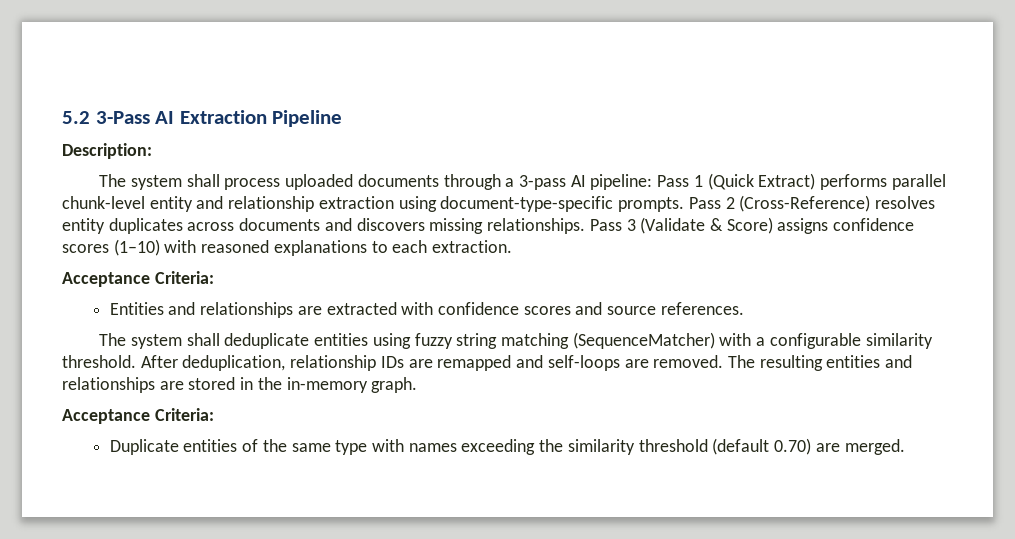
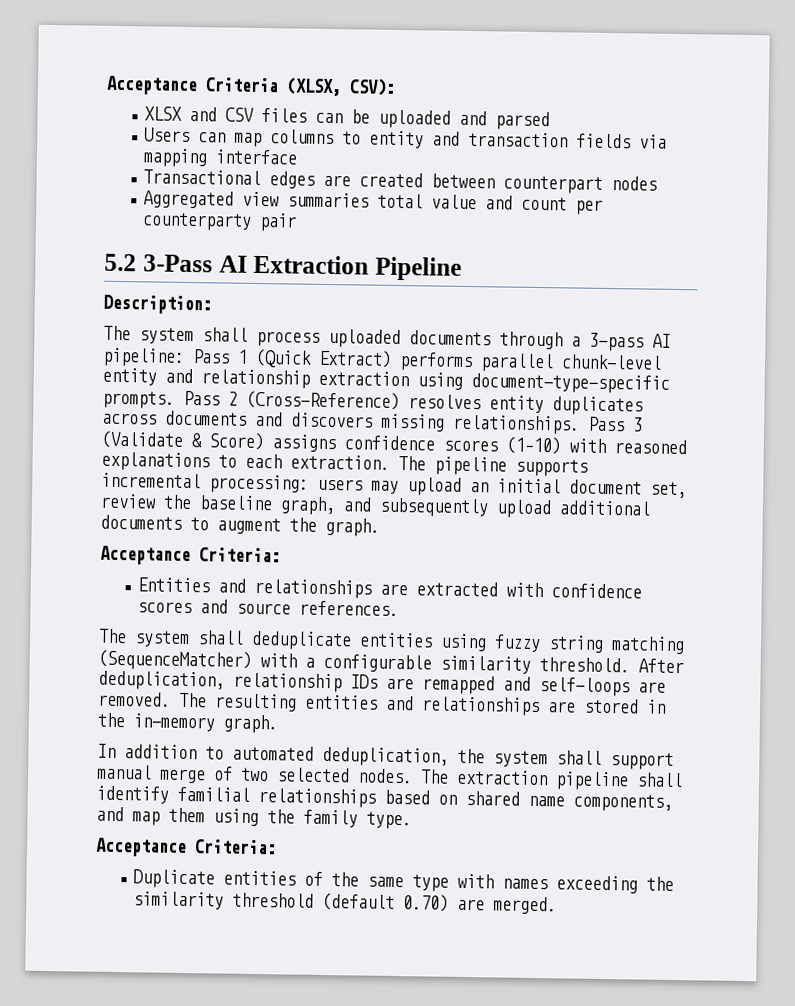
(62, 117) none -> [106,75,396,97] [144,106,551,131] [144,127,668,149] [143,148,299,168] [143,169,658,194] [143,190,604,215] [142,212,298,232] Acceptance Criteria (XLSX, CSV): // XLSX and CSV files can be uploaded and parsed // Users can map columns to entity and transaction fields via mapping interface // Transactional edges are created between counterpart nodes // Aggregated view summaries total value and count per counterparty pair //
(513, 246) none -> [398,456,588,477] [101,472,687,499] [100,493,651,519] [100,514,380,537] The pipeline supports incremental processing: users may upload an initial document set, review the baseline graph, and subsequently upload additional documents to augment the graph.
(418, 385) none -> [97,743,674,770] [97,764,683,791] [96,785,673,812] [96,806,412,830] // In addition to automated deduplication, the system shall support manual merge of two selected nodes. The extraction pipeline shall identify familial relationships based on shared name components, and map them using the family type.

